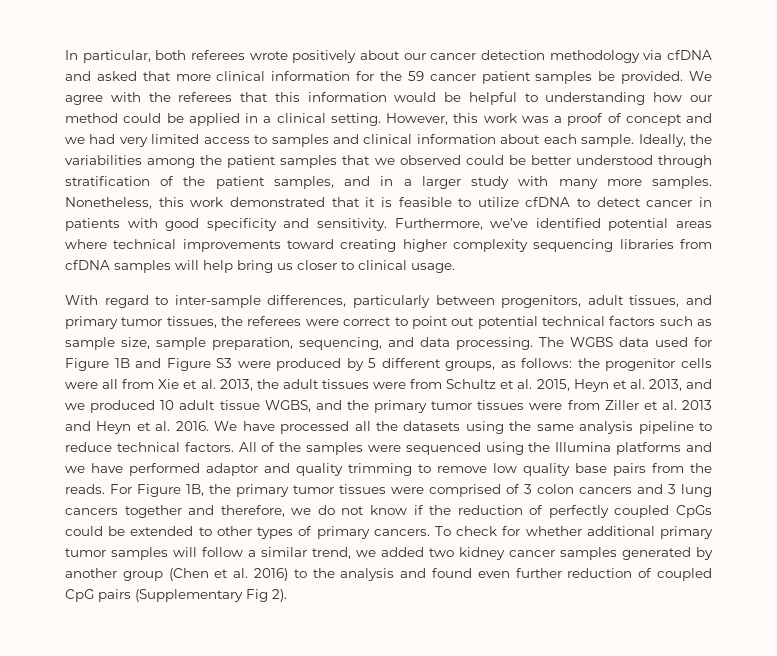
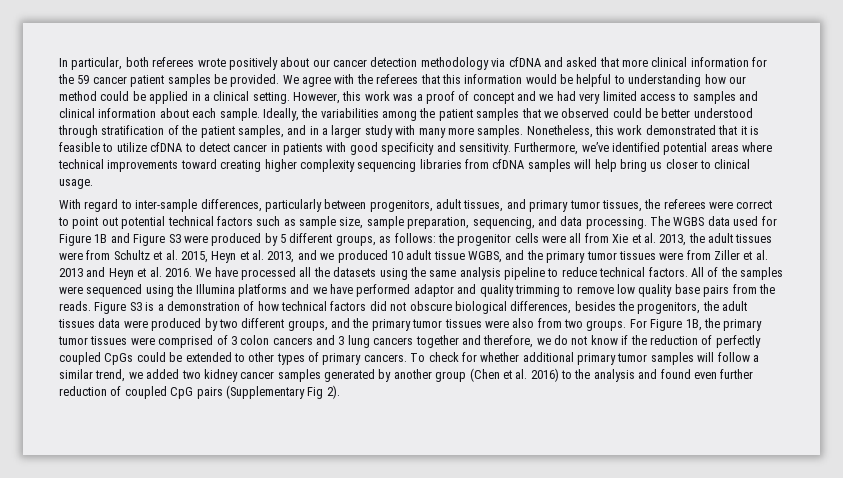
(105, 489) none -> [94,301,748,314] [58,318,627,331] Figure S3 is a demonstration of how technical factors did not obscure biological differences, besides the progenitors, the adult tissues data were produced by two different groups, and the primary tumor tissues were also from two groups.

